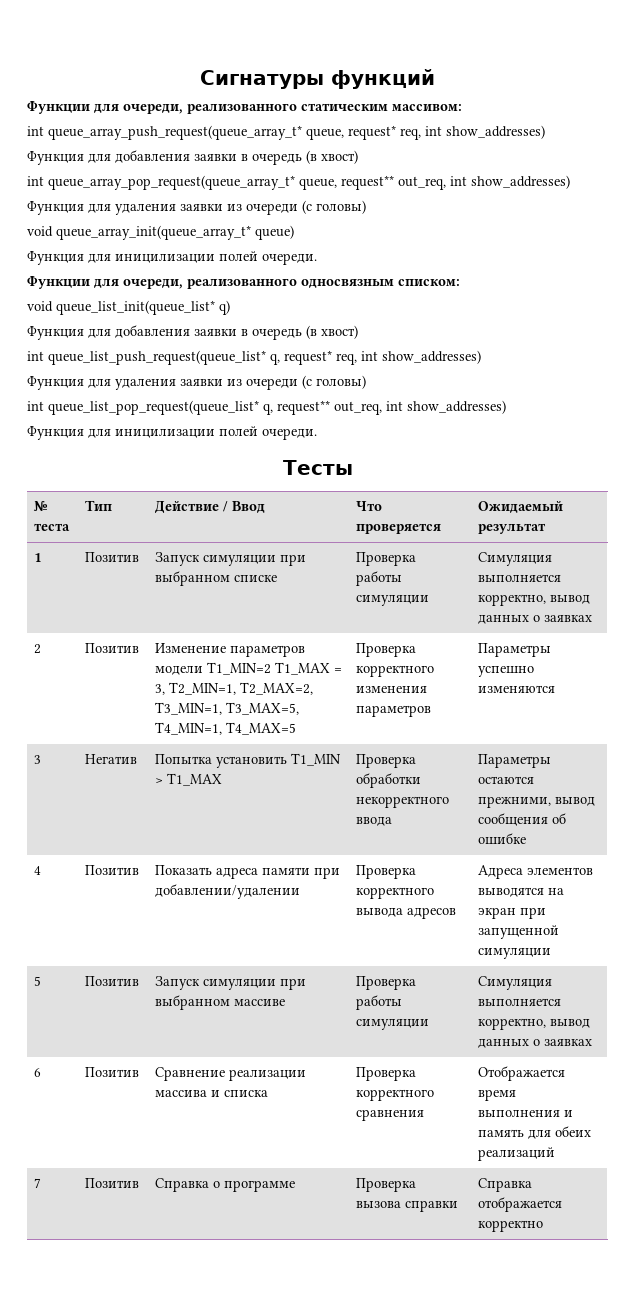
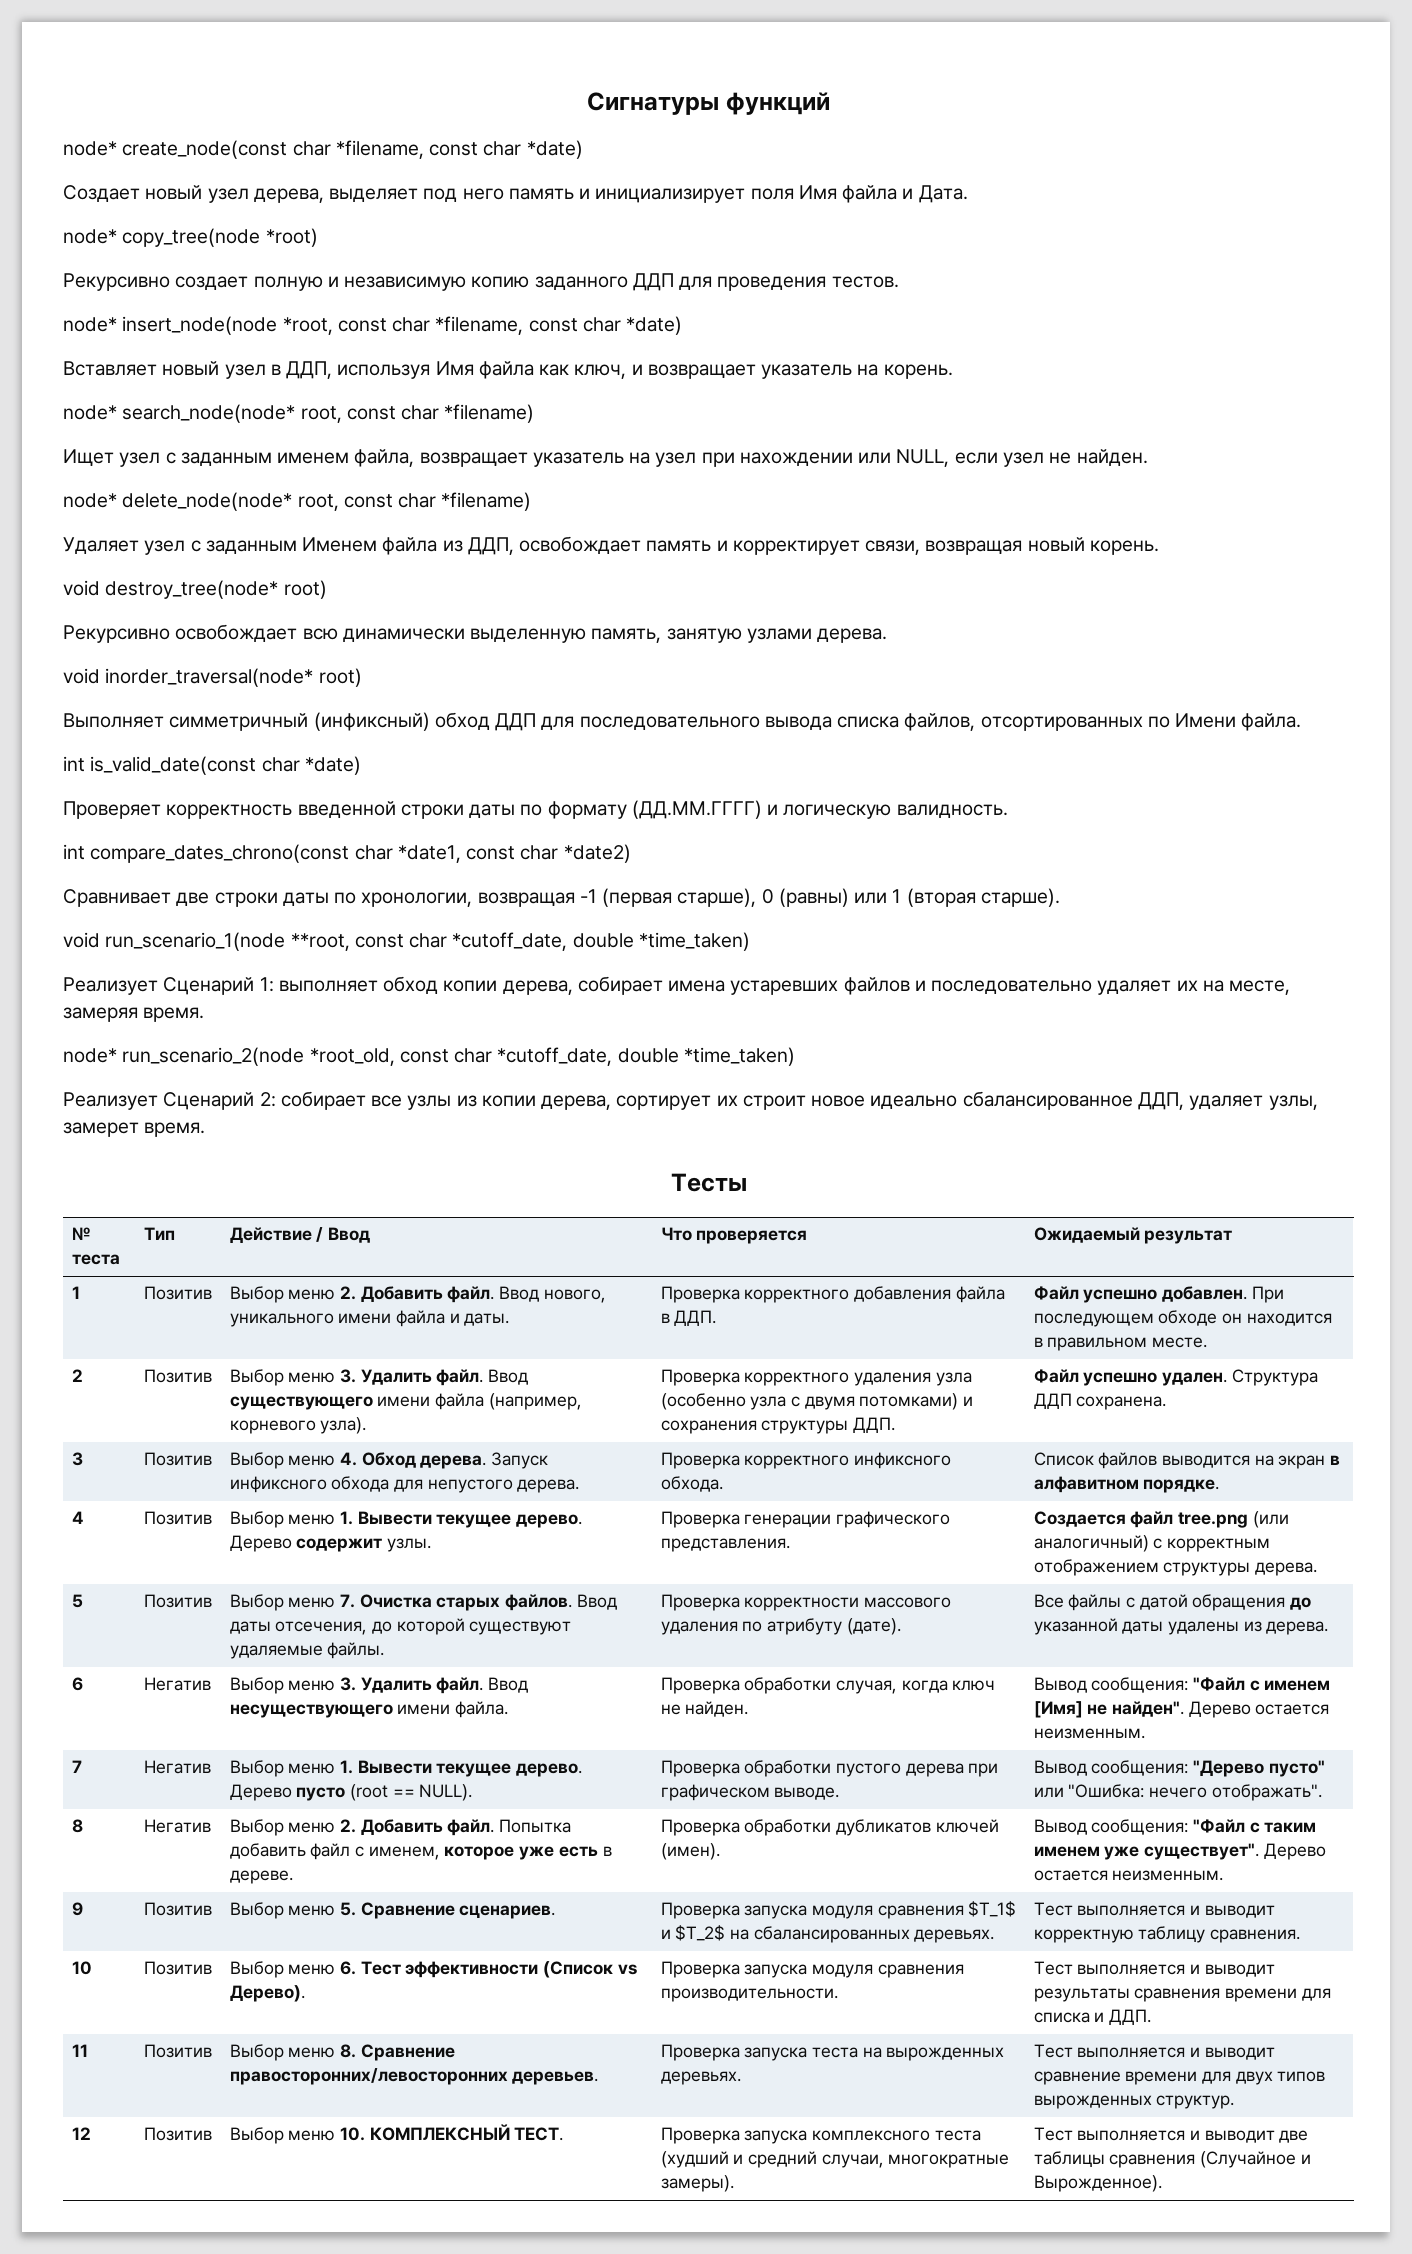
[27,101,462,114] [27,125,545,140] [27,150,358,165] [27,175,570,190] [27,200,366,215] [27,225,294,240] [27,251,317,265] [27,276,460,289] [27,300,230,315] [27,325,358,340] [27,350,481,365] [27,375,366,390] [27,400,506,415] [27,426,317,440] Функции для очереди, реализованного статическим массивом: // int queue_array_push_request(queue_array_t* queue, request* req, int show_addresses) // Функция для добавления заявки в очередь (в хвост) // int queue_array_pop_request(queue_array_t* queue, request** out_req, int show_addresses) // Функция для удаления заявки из очереди (с головы) // void queue_array_init(queue_array_t* queue) // Функция для иницилизации полей очереди. // Функции для очереди, реализованного односвязным списком: // void queue_list_init(queue_list* q) // Функция для добавления заявки в очередь (в хвост) // int queue_list_push_request(queue_list* q, request* req, int show_addresses) // Функция для удаления заявки из очереди (с головы) // int queue_list_pop_request(queue_list* q, request** out_req, int show_addresses) // Функция для иницилизации полей очереди. -> [63,140,583,159] [63,185,968,203] [63,228,318,247] [63,273,899,291] [63,316,683,335] [63,361,953,379] [63,404,535,423] [63,449,1148,467] [63,492,532,511] [63,536,1159,555] [63,580,327,599] [63,624,888,643] [63,668,362,687] [63,712,1302,731] [63,756,361,775] [63,800,1008,819] [63,844,631,863] [63,888,1060,907] [63,932,750,951] [63,976,1291,995] [63,1007,205,1022] [63,1047,795,1066] [63,1091,1318,1110] [63,1122,206,1137] node* create_node(const char *filename, const char *date) // Создает новый узел дерева, выделяет под него память и инициализирует поля Имя файла и Дата. // node* copy_tree(node *root) // Рекурсивно создает полную и независимую копию заданного ДДП для проведения тестов. // node* insert_node(node *root, const char *filename, const char *date) // Вставляет новый узел в ДДП, используя Имя файла как ключ, и возвращает указатель на корень. // node* search_node(node* root, const char *filename) // Ищет узел с заданным именем файла, возвращает указатель на узел при нахождении или NULL, если узел не найден. // node* delete_node(node* root, const char *filename) // Удаляет узел с заданным Именем файла из ДДП, освобождает память и корректирует связи, возвращая новый корень. // void destroy_tree(node* root) // Рекурсивно освобождает всю динамически выделенную память, занятую узлами дерева. // void inorder_traversal(node* root) // Выполняет симметричный (инфиксный) обход ДДП для последовательного вывода списка файлов, отсортированных по Имени файла. // int is_valid_date(const char *date) // Проверяет корректность введенной строки даты по формату (ДД.ММ.ГГГГ) и логическую валидность. // int compare_dates_chrono(const char *date1, const char *date2) // Сравнивает две строки даты по хронологии, возвращая -1 (первая старше), 0 (равны) или 1 (вторая старше). // void run_scenario_1(node **root, const char *cutoff_date, double *time_taken) // Реализует Сценарий 1: выполняет обход копии дерева, собирает имена устаревших файлов и последовательно удаляет их на месте, замеряя время. // node* run_scenario_2(node *root_old, const char *cutoff_date, double *time_taken) // Реализует Сценарий 2: собирает все узлы из копии дерева, сортирует их строит новое идеально сбалансированное ДДП, удаляет узлы, замерет время.
[155,552,307,566] [155,571,278,586] [356,552,417,566] [356,571,403,586] [356,595,430,606] [478,552,553,566] [478,574,562,582] [478,594,591,606] [478,615,593,624] [34,644,42,654] [85,643,140,653] [155,643,306,657] [155,662,343,675] [155,682,314,695] [155,702,300,715] [155,722,297,735] [356,643,417,657] [356,665,435,677] [356,686,428,693] [356,705,432,717] [478,643,552,657] [478,666,535,677] [478,685,556,693] [34,755,42,764] [85,754,138,764] [155,753,342,768] [155,773,223,786] [356,754,417,768] [356,773,422,788] [356,796,450,808] [356,817,393,826] [478,754,552,768] [478,776,535,784] [478,796,596,808] [478,813,567,826] [478,833,527,845] [34,866,42,875] [85,865,140,875] [155,865,341,879] [155,884,301,899] [356,865,417,879] [356,887,435,899] [356,907,457,919] [478,865,594,879] [478,887,565,897] [478,907,547,919] [478,925,560,939] [478,948,552,959] [34,976,42,986] [85,976,140,986] [155,976,307,990] [155,995,286,1010] [356,976,417,990] [356,995,403,1010] [356,1019,430,1030] [478,976,553,990] [478,998,562,1006] [478,1018,591,1030] [478,1039,593,1048] [34,1068,42,1077] [85,1067,140,1077] [155,1067,307,1081] [155,1090,269,1097] [356,1067,417,1081] [356,1089,435,1101] [356,1109,425,1121] [478,1066,566,1081] [478,1089,517,1101] [478,1110,574,1117] [478,1126,592,1139] [478,1147,556,1161] [34,1178,42,1188] [85,1178,140,1188] [155,1178,296,1192] [356,1178,417,1192] [356,1200,459,1212] [478,1178,533,1192] [478,1197,563,1212] [478,1220,544,1232] Запуск симуляции при выбранном списке | Проверка работы симуляции | Симуляция выполняется корректно, вывод данных о заявках // 2 | Позитив | Изменение параметров модели T1_MIN=2 T1_MAX = 3, T2_MIN=1, T2_MAX=2, T3_MIN=1, T3_MAX=5, T4_MIN=1, T4_MAX=5 | Проверка корректного изменения параметров | Параметры успешно изменяются // 3 | Негатив | Попытка установить T1_MIN > T1_MAX | Проверка обработки некорректного ввода | Параметры остаются прежними, вывод сообщения об ошибке // 4 | Позитив | Показать адреса памяти при добавлении/удалении | Проверка корректного вывода адресов | Адреса элементов выводятся на экран при запущенной симуляции // 5 | Позитив | Запуск симуляции при выбранном массиве | Проверка работы симуляции | Симуляция выполняется корректно, вывод данных о заявках // 6 | Позитив | Сравнение реализации массива и списка | Проверка корректного сравнения | Отображается время выполнения и память для обеих реализаций // 7 | Позитив | Справка о программе | Проверка вызова справки | Справка отображается корректно -> [229,1286,606,1303] [229,1310,510,1327] [660,1286,1005,1303] [660,1310,717,1326] [1033,1286,1284,1303] [1033,1310,1332,1327] [1033,1337,1208,1351] [71,1369,83,1382] [143,1369,212,1383] [229,1369,529,1386] [229,1393,582,1410] [229,1417,367,1434] [660,1369,972,1386] [660,1393,974,1410] [660,1417,896,1434] [1033,1369,1318,1386] [1033,1393,1167,1410] [71,1452,83,1466] [143,1452,212,1466] [229,1452,549,1469] [229,1476,580,1493] [660,1452,952,1469] [660,1476,723,1492] [1033,1452,1341,1469] [1033,1476,1220,1493] [71,1511,84,1524] [143,1511,212,1525] [229,1511,583,1528] [229,1535,432,1552] [660,1511,951,1528] [660,1538,790,1552] [1033,1511,1289,1528] [1033,1535,1271,1552] [1033,1559,1318,1576] [71,1594,83,1608] [143,1594,212,1608] [229,1594,617,1611] [229,1618,572,1635] [229,1642,385,1659] [660,1594,952,1611] [660,1618,901,1635] [1033,1594,1312,1611] [1033,1618,1329,1635] [71,1677,83,1691] [143,1677,211,1691] [229,1677,529,1694] [229,1701,509,1718] [660,1677,996,1694] [660,1701,749,1717] [1033,1677,1331,1693] [1033,1701,1330,1718] [1033,1728,1145,1739] [71,1760,82,1773] [143,1760,211,1774] [229,1760,583,1777] [229,1784,473,1801] [660,1760,999,1777] [660,1784,840,1801] [1033,1760,1325,1777] [1033,1784,1322,1801] [71,1819,83,1833] [143,1819,211,1833] [229,1819,572,1836] [229,1843,612,1860] [229,1870,293,1884] [660,1819,999,1836] [660,1843,720,1860] [1033,1819,1317,1835] [1033,1843,1326,1860] [1033,1870,1224,1881] [71,1902,83,1916] [143,1902,212,1916] [229,1902,556,1919] [660,1901,1017,1919] [660,1925,995,1943] [1033,1902,1275,1918] [1033,1926,1301,1943] [71,1961,92,1975] [143,1961,212,1975] [229,1961,637,1978] [229,1985,305,2002] [660,1961,964,1978] [660,1988,838,2002] [1033,1961,1275,1977] [1033,1988,1331,2002] [1033,2009,1152,2025] [71,2044,88,2057] [143,2044,212,2058] [229,2044,455,2061] [229,2068,599,2085] [660,2044,1005,2061] [660,2071,741,2085] [1033,2044,1275,2060] [1033,2071,1326,2085] [1033,2095,1235,2109] [71,2127,91,2140] [143,2127,212,2141] [229,2124,564,2144] [660,2127,981,2144] [660,2151,1010,2168] [660,2175,734,2192] [1033,2127,1309,2143] [1033,2151,1311,2168] [1033,2175,1162,2192] Выбор меню 2. Добавить файл. Ввод нового, уникального имени файла и даты. | Проверка корректного добавления файла в ДДП. | Файл успешно добавлен. При последующем обходе он находится в правильном месте. // 2 | Позитив | Выбор меню 3. Удалить файл. Ввод существующего имени файла (например, корневого узла). | Проверка корректного удаления узла (особенно узла с двумя потомками) и сохранения структуры ДДП. | Файл успешно удален. Структура ДДП сохранена. // 3 | Позитив | Выбор меню 4. Обход дерева. Запуск инфиксного обхода для непустого дерева. | Проверка корректного инфиксного обхода. | Список файлов выводится на экран в алфавитном порядке. // 4 | Позитив | Выбор меню 1. Вывести текущее дерево. Дерево содержит узлы. | Проверка генерации графического представления. | Создается файл tree.png (или аналогичный) с корректным отображением структуры дерева. // 5 | Позитив | Выбор меню 7. Очистка старых файлов. Ввод даты отсечения, до которой существуют удаляемые файлы. | Проверка корректности массового удаления по атрибуту (дате). | Все файлы с датой обращения до указанной даты удалены из дерева. // 6 | Негатив | Выбор меню 3. Удалить файл. Ввод несуществующего имени файла. | Проверка обработки случая, когда ключ не найден. | Вывод сообщения: "Файл с именем [Имя] не найден". Дерево остается неизменным. // 7 | Негатив | Выбор меню 1. Вывести текущее дерево. Дерево пусто (root == NULL). | Проверка обработки пустого дерева при графическом выводе. | Вывод сообщения: "Дерево пусто" или "Ошибка: нечего отображать". // 8 | Негатив | Выбор меню 2. Добавить файл. Попытка добавить файл с именем, которое уже есть в дереве. | Проверка обработки дубликатов ключей (имен). | Вывод сообщения: "Файл с таким именем уже существует". Дерево остается неизменным. // 9 | Позитив | Выбор меню 5. Сравнение сценариев. | Проверка запуска модуля сравнения $T_1$ и $T_2$ на сбалансированных деревьях. | Тест выполняется и выводит корректную таблицу сравнения. // 10 | Позитив | Выбор меню 6. Тест эффективности (Список vs Дерево). | Проверка запуска модуля сравнения производительности. | Тест выполняется и выводит результаты сравнения времени для списка и ДДП. // 11 | Позитив | Выбор меню 8. Сравнение правосторонних/левосторонних деревьев. | Проверка запуска теста на вырожденных деревьях. | Тест выполняется и выводит сравнение времени для двух типов вырожденных структур. // 12 | Позитив | Выбор меню 10. КОМПЛЕКСНЫЙ ТЕСТ. | Проверка запуска комплексного теста (худший и средний случаи, многократные замеры). | Тест выполняется и выводит две таблицы сравнения (Случайное и Вырожденное).

